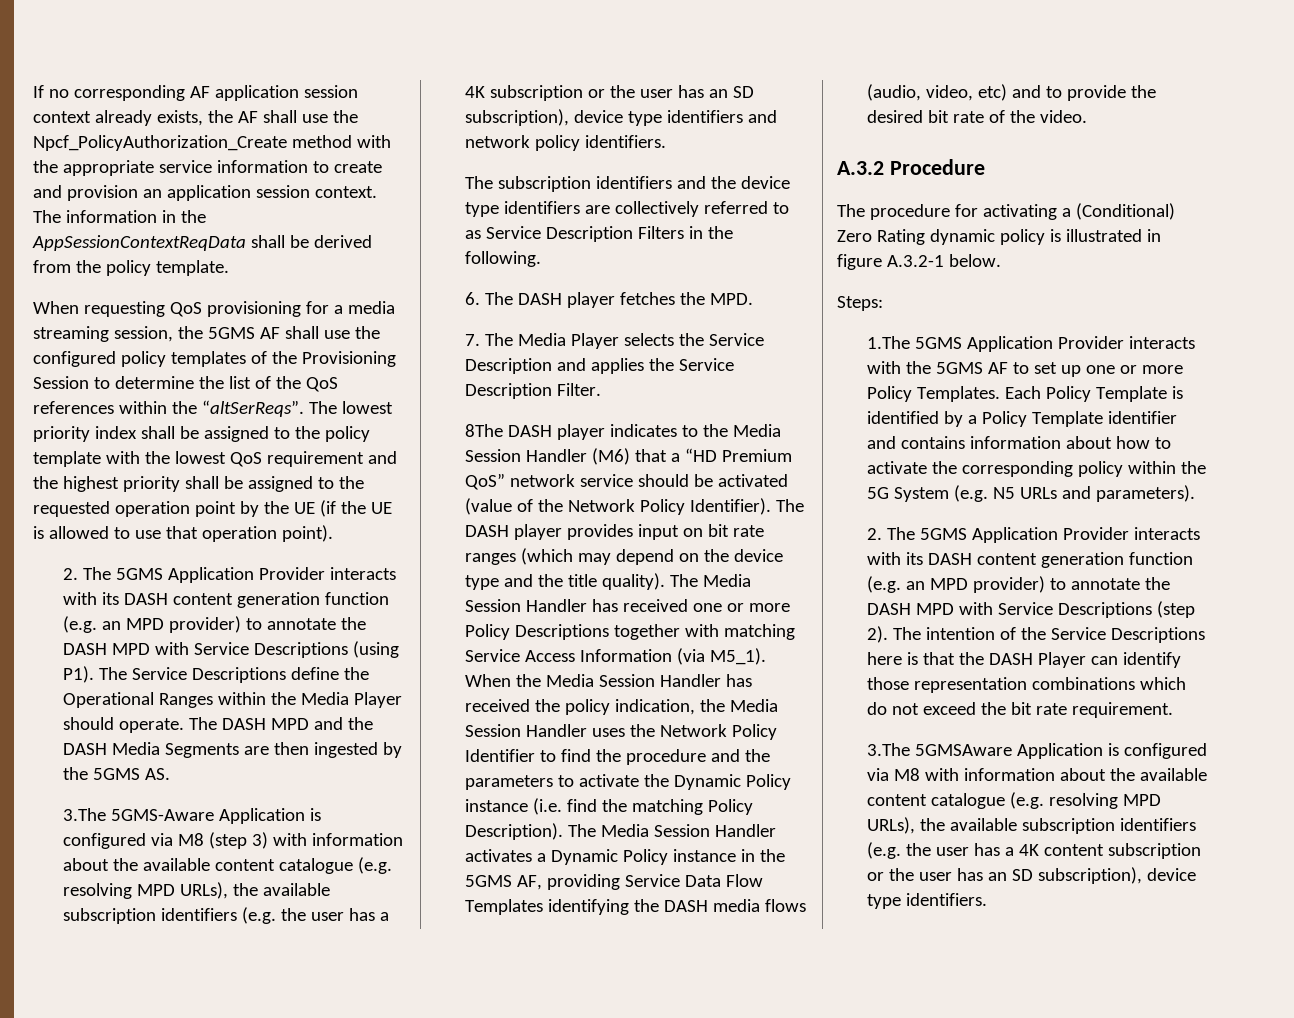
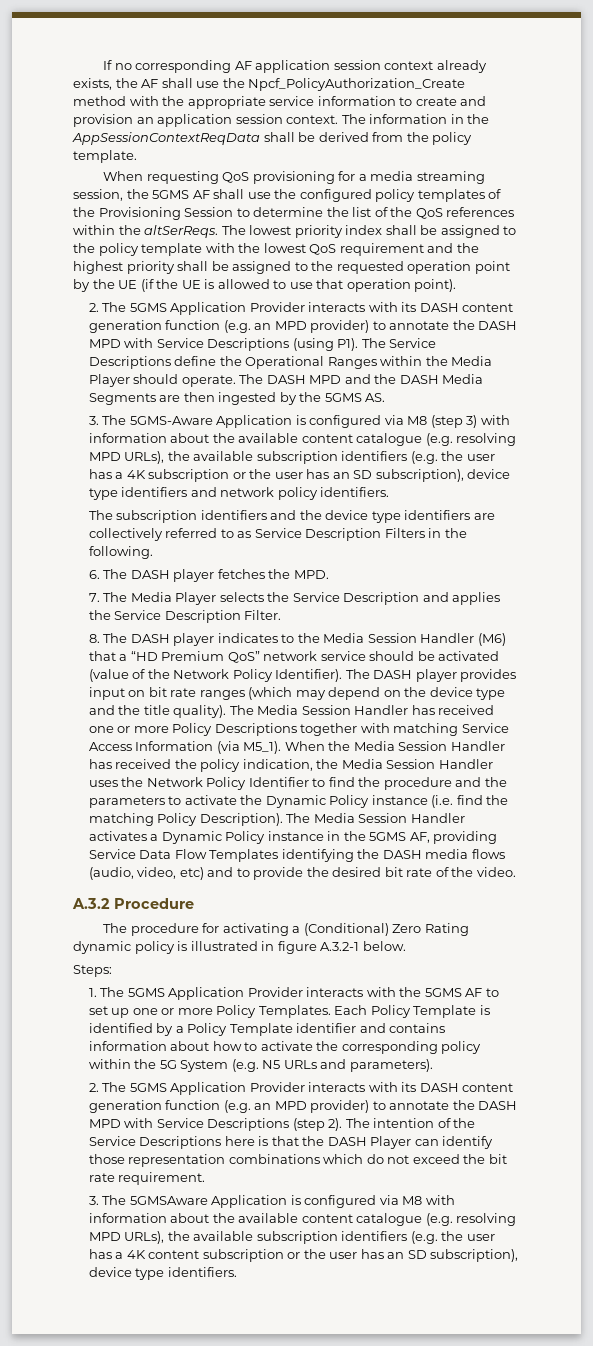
[201,400,304,417] “altSerReqs”. -> [144,225,219,238] altSerReqs.
[62,808,106,821] 3.The -> [88,415,127,425] 3. The
[464,424,503,437] 8The -> [88,633,128,643] 8. The
[866,336,910,349] 1.The -> [88,987,125,997] 1. The
[866,743,910,756] 3.The -> [88,1195,127,1205] 3. The

